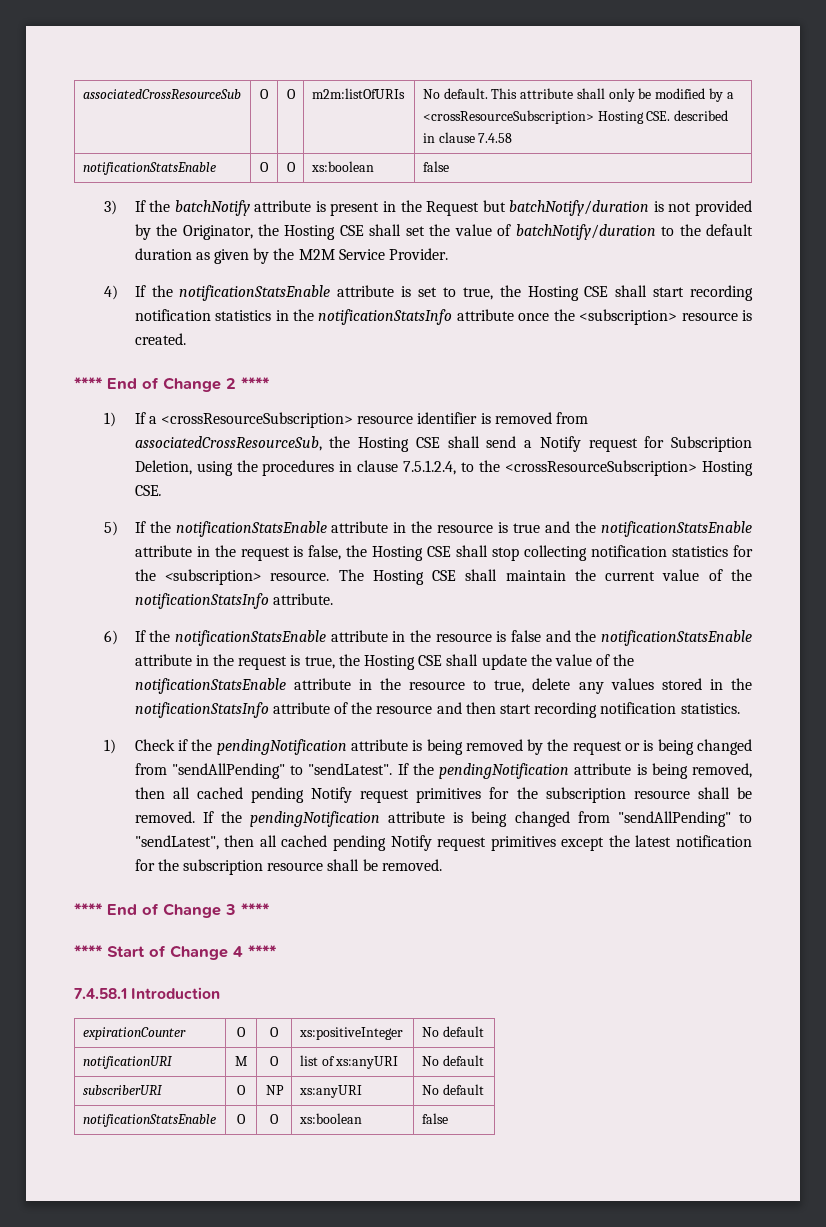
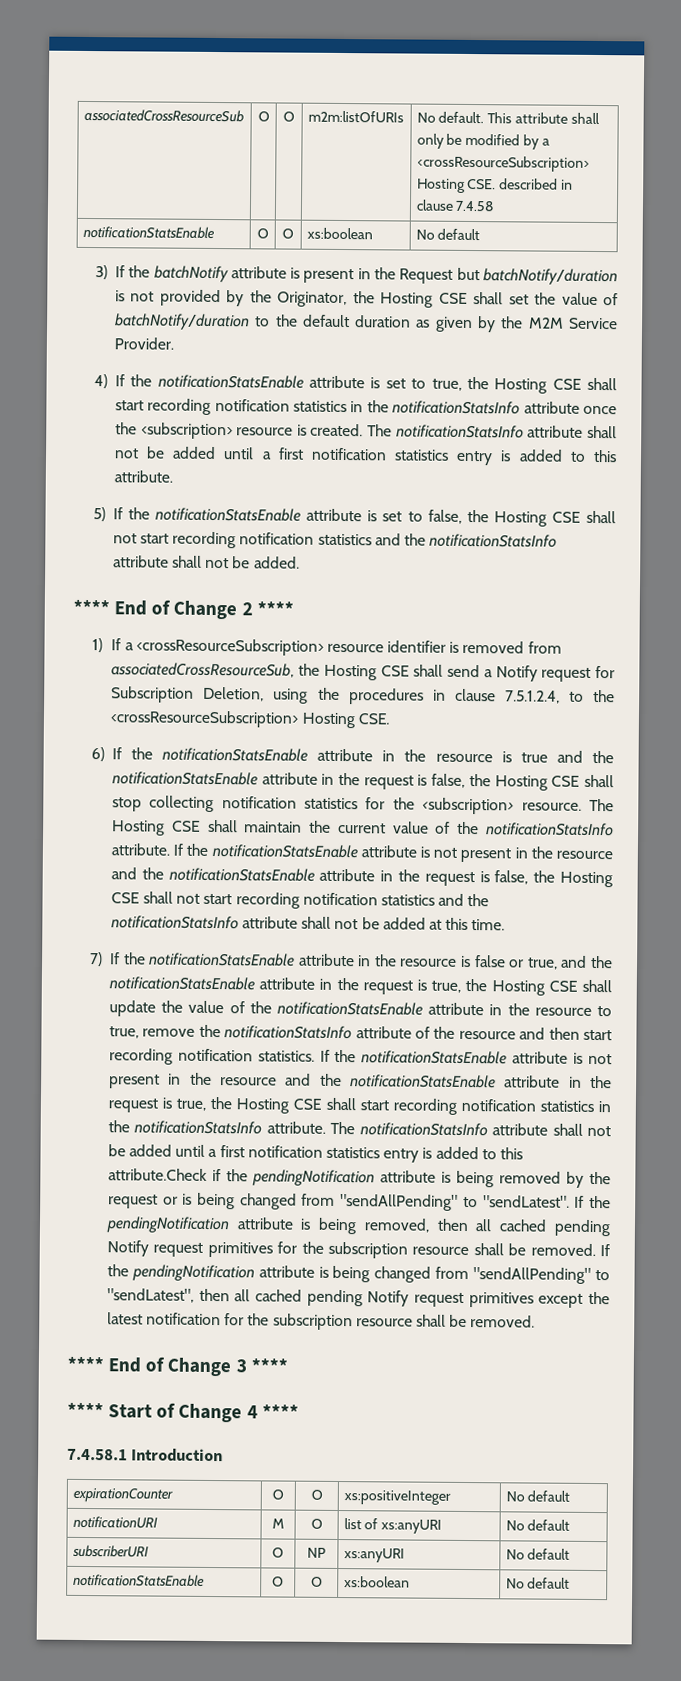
[422,161,449,172] false -> [415,228,481,241] No default
(186, 339) none -> [367,424,617,439] [113,446,617,466] [113,470,173,483] [93,507,616,527] [112,531,558,549] [112,555,300,569] The notificationStatsInfo attribute shall not be added until a first notification statistics entry is added to this attribute. // 5) If the notificationStatsEnable attribute is set to false, the Hosting CSE shall not start recording notification statistics and the notificationStatsInfo attribute shall not be added.
[104,521,119,536] 5) -> [91,747,106,762] 6)
[104,630,119,645] // 6) -> [173,843,614,863] [110,867,613,888] [110,891,490,909] [110,915,506,931] [90,952,104,967] If the notificationStatsEnable attribute is not present in the resource and the notificationStatsEnable attribute in the request is false, the Hosting CSE shall not start recording notification statistics and the notificationStatsInfo attribute shall not be added at this time. // 7)
(542, 636) none -> [509,957,558,970] or true,
[532,678,723,694] delete any values stored in -> [142,1028,196,1037] remove
[104,739,175,754] // 1) Check -> [319,1049,612,1065] [108,1072,612,1089] [107,1096,611,1115] [107,1120,612,1137] [107,1144,523,1163] [107,1168,207,1181] If the notificationStatsEnable attribute is not present in the resource and the notificationStatsEnable attribute in the request is true, the Hosting CSE shall start recording notification statistics in the notificationStatsInfo attribute. The notificationStatsInfo attribute shall not be added until a first notification statistics entry is added to this attribute.Check
[421,1113,448,1124] false -> [505,1577,571,1589] No default

